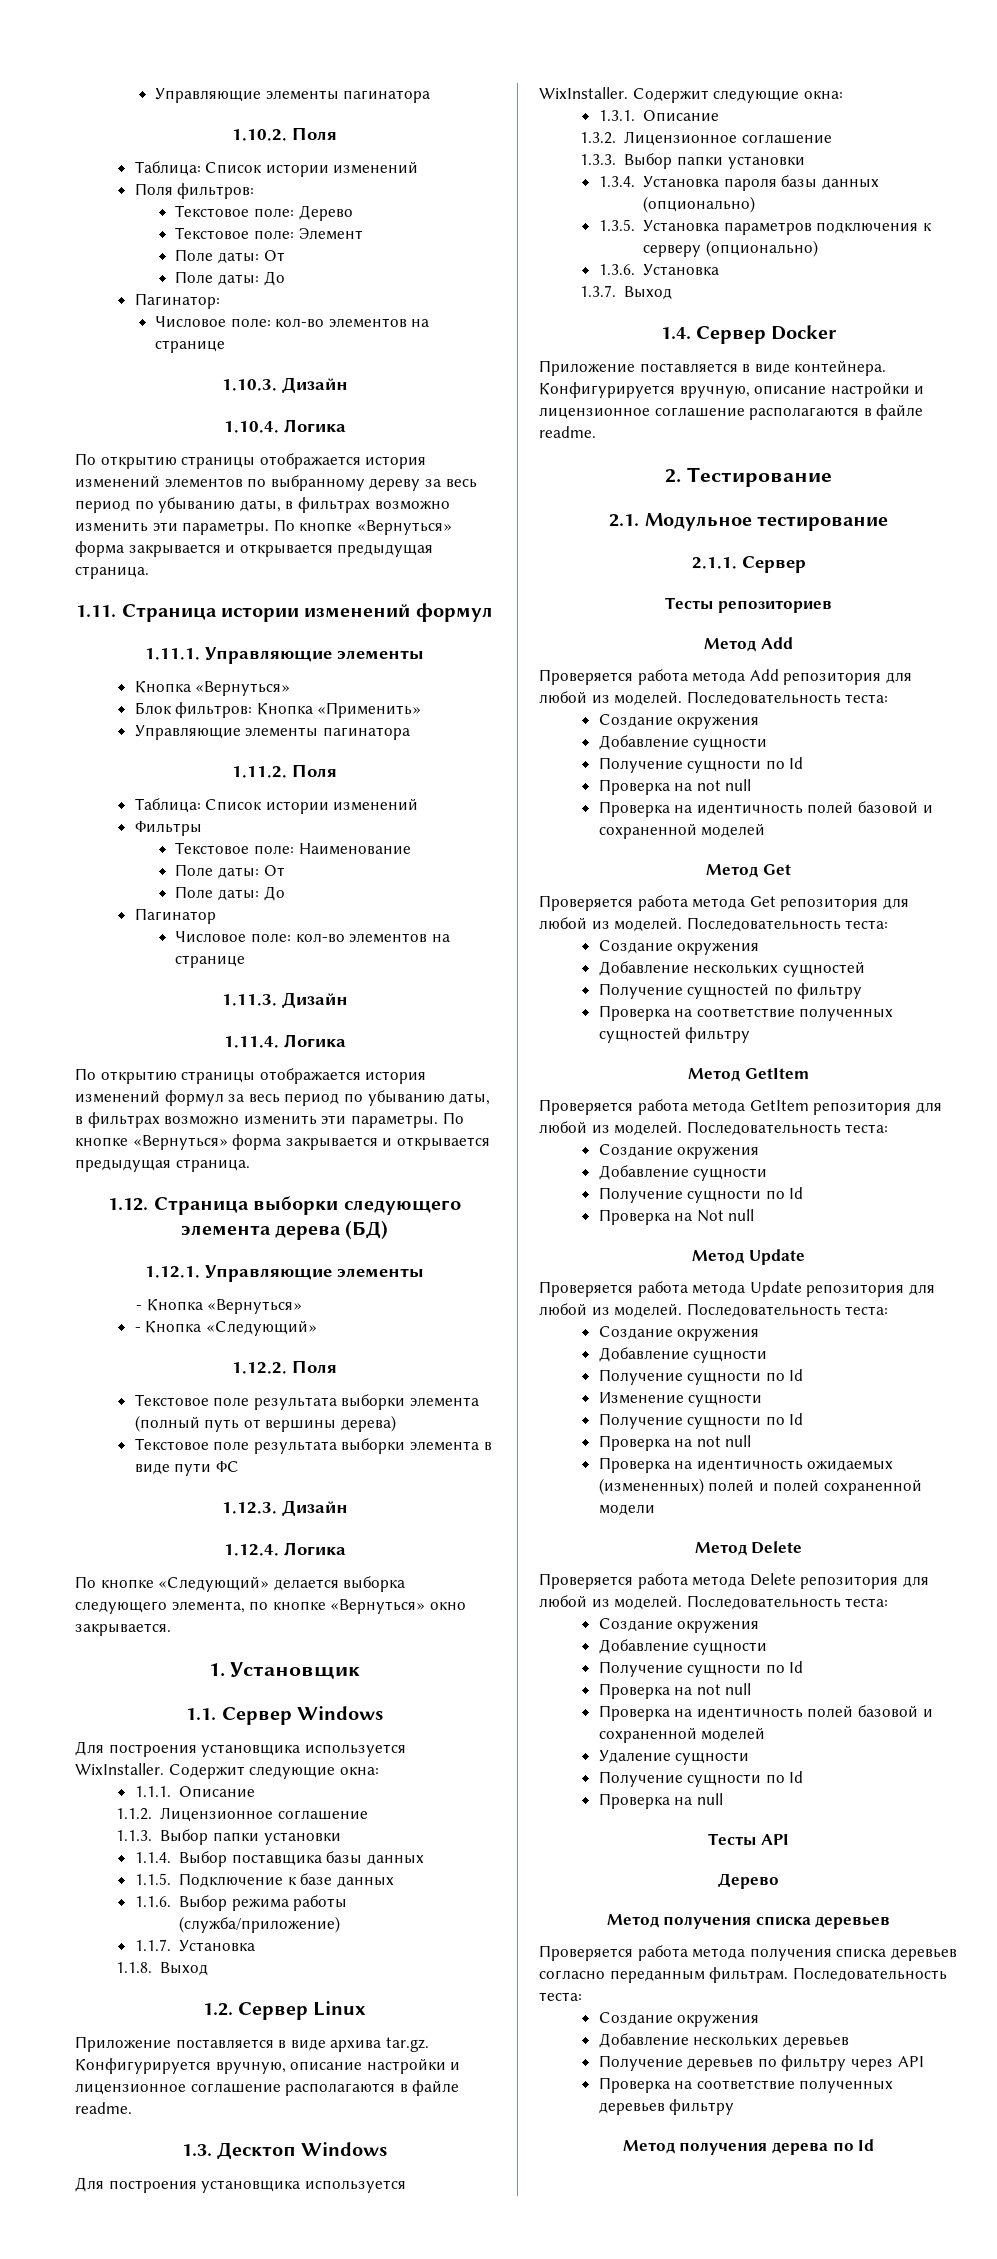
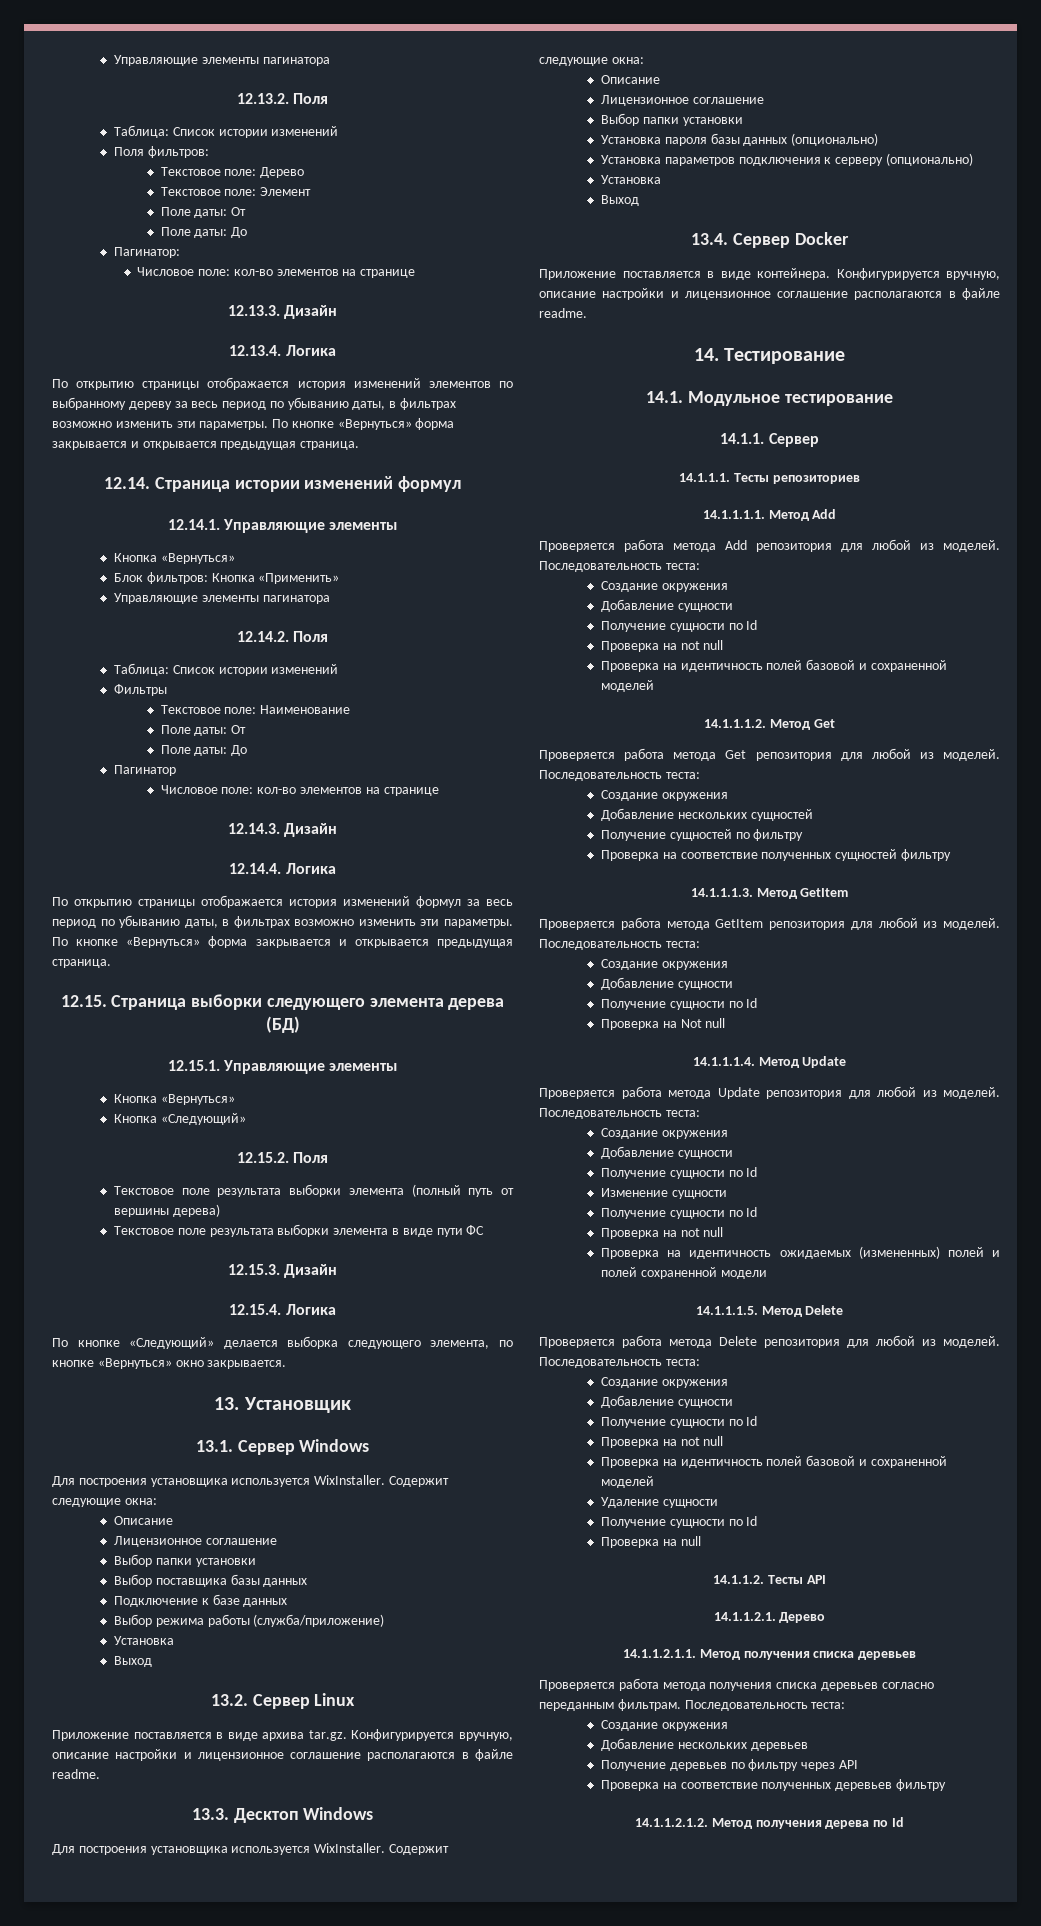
[154,88,431,103] [232,129,287,141] Управляющие элементы пагинатора // 1.10.2. -> [114,55,330,66] [236,93,289,104] Управляющие элементы пагинатора // 12.13.2.
[221,377,348,393] [223,421,279,433] 1.10.3. Дизайн // 1.10.4. -> [227,305,338,319] [229,345,282,356] 12.13.3. Дизайн // 12.13.4.
[76,605,117,617] 1.11. -> [104,477,151,489] 12.14.
[145,648,200,660] 1.11.1. -> [167,519,220,530] 12.14.1.
[232,766,287,778] 1.11.2. -> [236,631,289,642] 12.14.2.
[221,992,348,1008] [223,1036,279,1048] 1.11.3. Дизайн // 1.11.4. -> [227,823,338,837] [229,863,282,874] 12.14.3. Дизайн // 12.14.4.
[108,1198,149,1211] 1.12. -> [60,995,107,1007] 12.15.
[145,1265,424,1282] [136,1299,303,1314] [134,1327,141,1332] 1.12.1. Управляющие элементы // - Кнопка «Вернуться» // - -> [167,1060,398,1074] [114,1094,235,1105] 12.15.1. Управляющие элементы // Кнопка «Вернуться» //
[232,1362,287,1374] 1.12.2. -> [236,1152,289,1163] 12.15.2.
[221,1500,348,1516] [223,1544,279,1556] 1.12.3. Дизайн // 1.12.4. -> [227,1264,338,1278] [229,1304,282,1315] 12.15.3. Дизайн // 12.15.4.
[208,1663,225,1677] 1. -> [214,1397,240,1410] 13.
[186,1708,217,1720] 1.1. -> [195,1440,233,1452] 13.1.
[134,1786,256,1797] [115,1807,368,1822] [115,1829,341,1845] [134,1852,171,1863] 1.1.1. Описание // 1.1.2. Лицензионное соглашение // 1.1.3. Выбор папки установки // 1.1.4. -> [114,1516,174,1525] [114,1536,277,1547] [114,1554,256,1567] Описание // Лицензионное соглашение // Выбор папки установки //
[134,1873,171,1885] 1.1.5. -> (308, 1582) none
[134,1896,171,1907] 1.1.6. -> (288, 1602) none
[134,1939,256,1952] [115,1962,209,1976] [202,2003,233,2016] 1.1.7. Установка // 1.1.8. Выход // 1.2. -> [114,1636,175,1645] [114,1656,153,1667] [210,1694,248,1706] Установка // Выход // 13.2.
[181,2144,212,2156] 1.3. -> [191,1808,229,1820] 13.3.
[598,110,720,121] [579,131,832,146] [579,153,805,169] [598,176,635,187] 1.3.1. Описание // 1.3.2. Лицензионное соглашение // 1.3.3. Выбор папки установки // 1.3.4. -> [601,75,661,84] [601,95,764,106] [601,113,743,126] Описание // Лицензионное соглашение // Выбор папки установки //
[598,219,635,231] 1.3.5. -> (879, 139) none
[598,264,720,276] [579,285,673,300] [660,327,691,339] 1.3.6. Установка // 1.3.7. Выход // 1.4. -> [601,175,662,184] [601,195,640,206] [691,233,729,245] Установка // Выход // 13.4.
[665,469,682,483] 2. -> [693,348,719,361] 14.
[609,514,640,527] 2.1. -> [646,391,684,403] 14.1.
[691,557,737,569] 2.1.1. -> [720,433,765,444] 14.1.1.
(806, 564) none -> [679,473,731,482] 14.1.1.1.
(832, 606) none -> [702,510,765,519] 14.1.1.1.1.
(766, 830) none -> [704,719,767,728] 14.1.1.1.2.
(751, 1035) none -> [690,888,753,897] 14.1.1.1.3.
(755, 1215) none -> [692,1057,755,1066] 14.1.1.1.4.
(655, 1510) none -> [695,1306,758,1315] 14.1.1.1.5.
(723, 1799) none -> [713,1575,765,1584] 14.1.1.2.
[718,1873,779,1889] Дерево // -> [713,1612,826,1623] [622,1649,696,1658] 14.1.1.2.1. Дерево // 14.1.1.2.1.1.
(735, 2107) none -> [635,1818,709,1827] 14.1.1.2.1.2.

